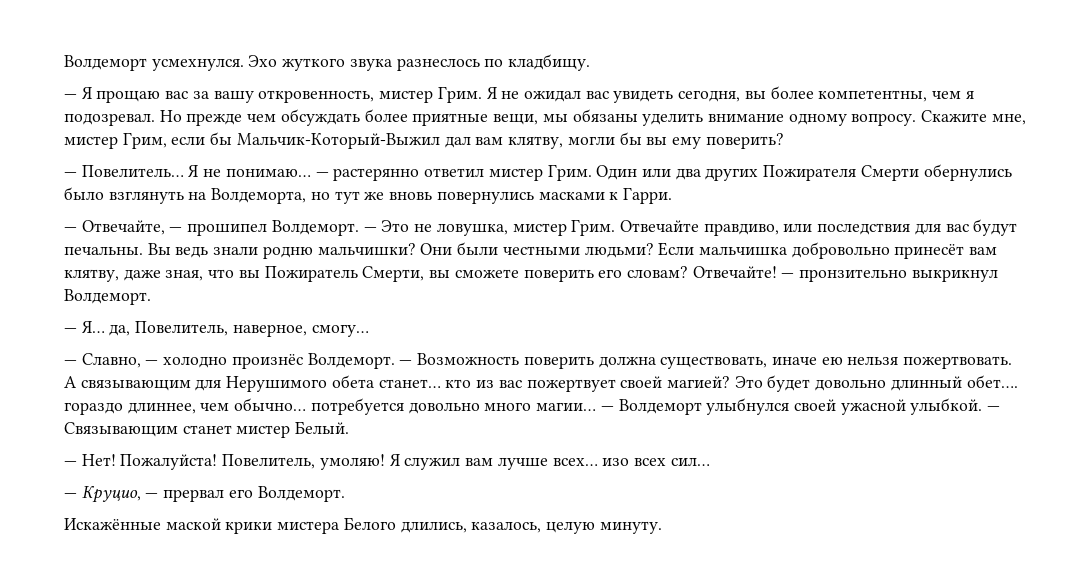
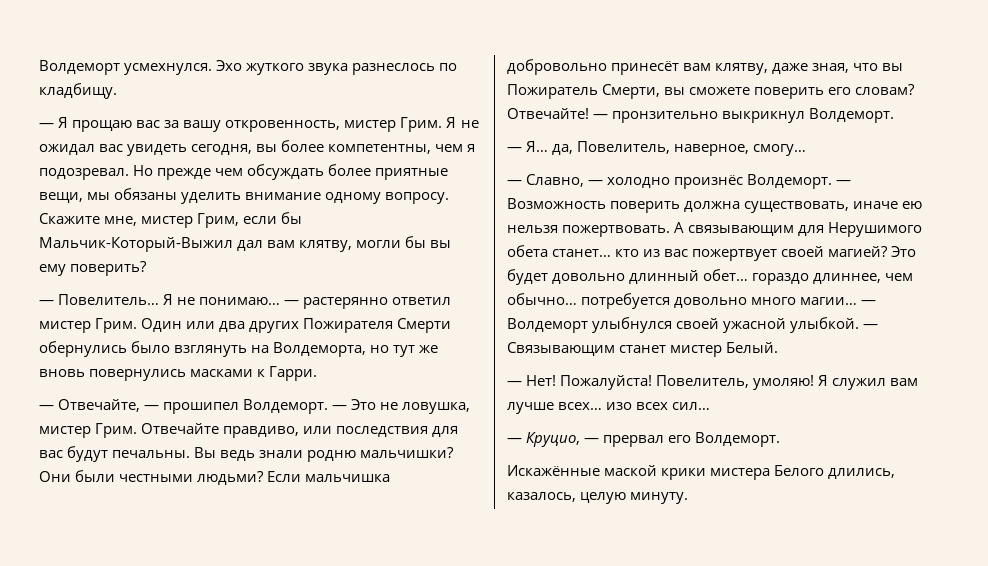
[966,375,1018,388] обет…. -> [703,269,749,281] обет…

